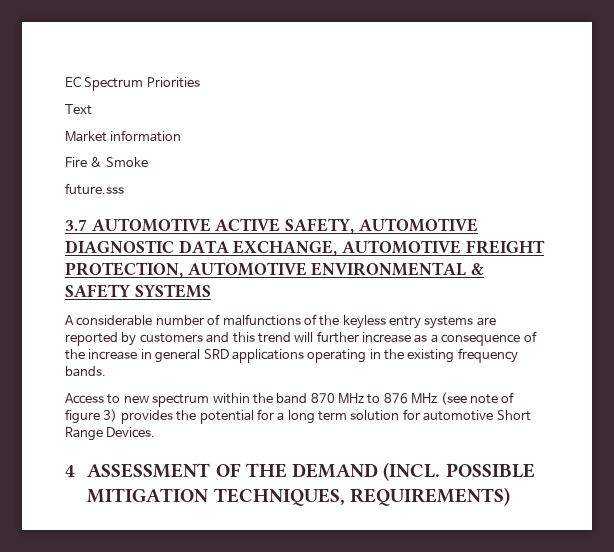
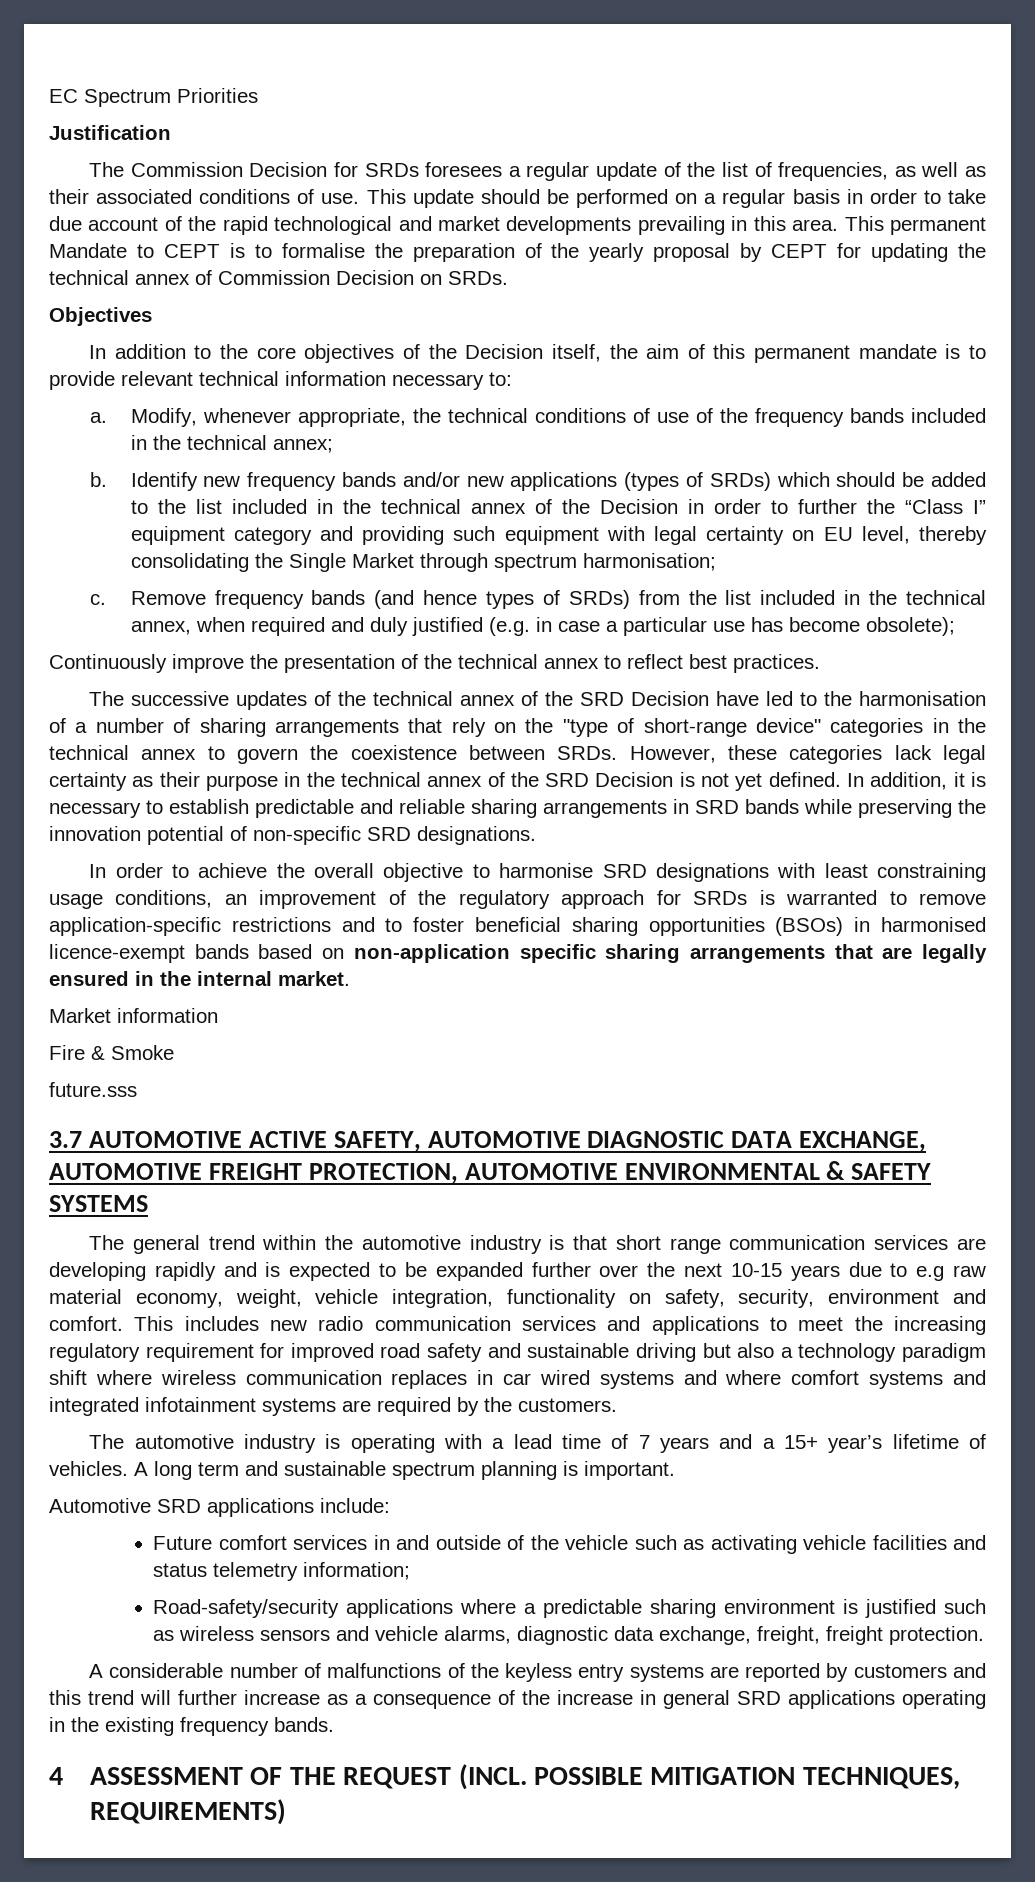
[65,104,92,115] Text -> [49,125,171,140] [89,162,986,181] [49,189,987,208] [49,216,987,235] [49,243,986,262] [49,270,508,285] [49,307,152,326] [89,344,987,363] [49,371,512,390] [89,408,987,427] [130,435,333,453] [89,472,987,491] [130,499,987,514] [130,526,987,545] [130,553,716,572] [89,590,986,609] [130,617,955,636] [49,654,820,673] [89,691,986,710] [49,718,986,737] [49,745,987,764] [49,772,986,791] [49,799,986,818] [49,826,536,845] [89,863,987,882] [49,890,986,909] [49,917,986,936] [49,944,988,963] [49,971,350,986] Justification // The Commission Decision for SRDs foresees a regular update of the list of frequencies, as well as their associated conditions of use. This update should be performed on a regular basis in order to take due account of the rapid technological and market developments prevailing in this area. This permanent Mandate to CEPT is to formalise the preparation of the yearly proposal by CEPT for updating the technical annex of Commission Decision on SRDs. // Objectives // In addition to the core objectives of the Decision itself, the aim of this permanent mandate is to provide relevant technical information necessary to: // a. Modify, whenever appropriate, the technical conditions of use of the frequency bands included in the technical annex; // b. Identify new frequency bands and/or new applications (types of SRDs) which should be added to the list included in the technical annex of the Decision in order to further the “Class I” equipment category and providing such equipment with legal certainty on EU level, thereby consolidating the Single Market through spectrum harmonisation; // c. Remove frequency bands (and hence types of SRDs) from the list included in the technical annex, when required and duly justified (e.g. in case a particular use has become obsolete); // Continuously improve the presentation of the technical annex to reflect best practices. // The successive updates of the technical annex of the SRD Decision have led to the harmonisation of a number of sharing arrangements that rely on the "type of short-range device" categories in the technical annex to govern the coexistence between SRDs. However, these categories lack legal certainty as their purpose in the technical annex of the SRD Decision is not yet defined. In addition, it is necessary to establish predictable and reliable sharing arrangements in SRD bands while preserving the innovation potential of non-specific SRD designations. // In order to achieve the overall objective to harmonise SRD designations with least constraining usage conditions, an improvement of the regulatory approach for SRDs is warranted to remove application-specific restrictions and to foster beneficial sharing opportunities (BSOs) in harmonised licence-exempt bands based on non-application specific sharing arrangements that are legally ensured in the internal market.
(211, 291) none -> [89,1235,987,1254] [49,1262,987,1281] [49,1289,986,1308] [49,1316,987,1335] [49,1343,987,1362] [49,1370,986,1389] [49,1397,617,1416] [89,1434,986,1453] [49,1461,675,1480] [49,1498,390,1517] [153,1535,986,1554] [153,1562,411,1581] [153,1599,986,1618] [153,1626,985,1645] // The general trend within the automotive industry is that short range communication services are developing rapidly and is expected to be expanded further over the next 10-15 years due to e.g raw material economy, weight, vehicle integration, functionality on safety, security, environment and comfort. This includes new radio communication services and applications to meet the increasing regulatory requirement for improved road safety and sustainable driving but also a technology paradigm shift where wireless communication replaces in car wired systems and where comfort systems and integrated infotainment systems are required by the customers. // The automotive industry is operating with a lead time of 7 years and a 15+ year’s lifetime of vehicles. A long term and sustainable spectrum planning is important. // Automotive SRD applications include: // Future comfort services in and outside of the vehicle such as activating vehicle facilities and status telemetry information; // Road-safety/security applications where a predictable sharing environment is justified such as wireless sensors and vehicle alarms, diagnostic data exchange, freight, freight protection.
[65,392,515,407] [65,409,531,424] [65,427,156,441] // Access to new spectrum within the band 870 MHz to 876 MHz (see note of figure 3) provides the potential for a long term solution for automotive Short Range Devices. -> (334, 1724) none
[292,463,379,478] DEMAND -> [343,1767,452,1789] REQUEST

